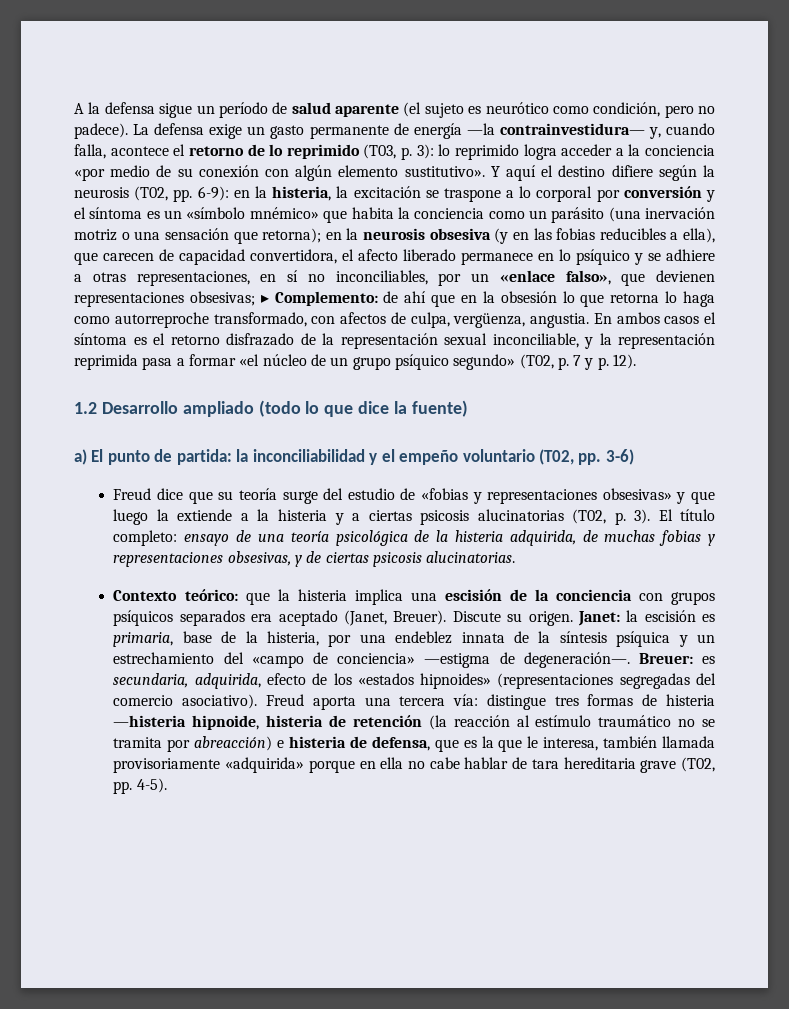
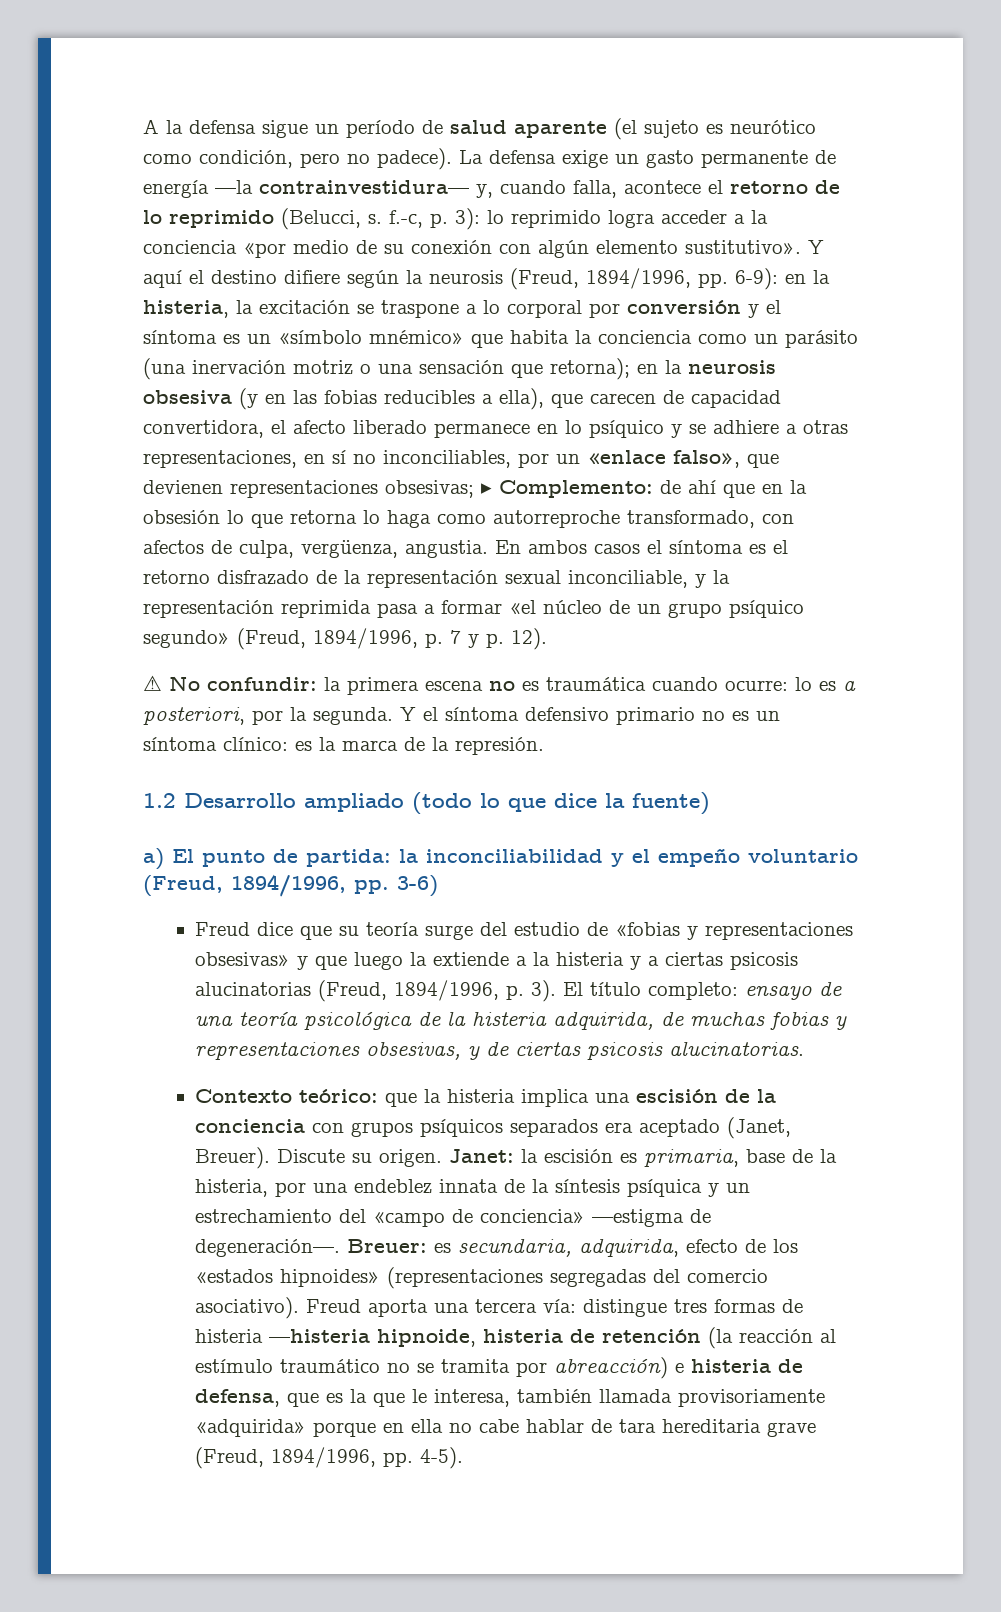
[363,144,397,159] (T03, -> [281,208,423,230] (Belucci, s. f.-c,
[134,186,169,201] (T02, -> [510,268,691,290] (Freud, 1894/1996,
[519,354,554,369] (T02, -> [237,628,418,650] (Freud, 1894/1996,
(637, 361) none -> [143,675,856,695] [143,707,780,725] [143,737,544,755] // ⚠ No confundir: la primera escena no es traumática cuando ocurre: lo es a posteriori, por la segunda. Y el síntoma defensivo primario no es un síntoma clínico: es la marca de la represión.
[539,449,575,465] (T02, -> [143,874,346,897] (Freud, 1894/1996,
[571,509,606,524] (T02, -> [317,980,499,1002] (Freud, 1894/1996,
[680,757,715,772] (T02, -> [194,1447,376,1469] (Freud, 1894/1996,

